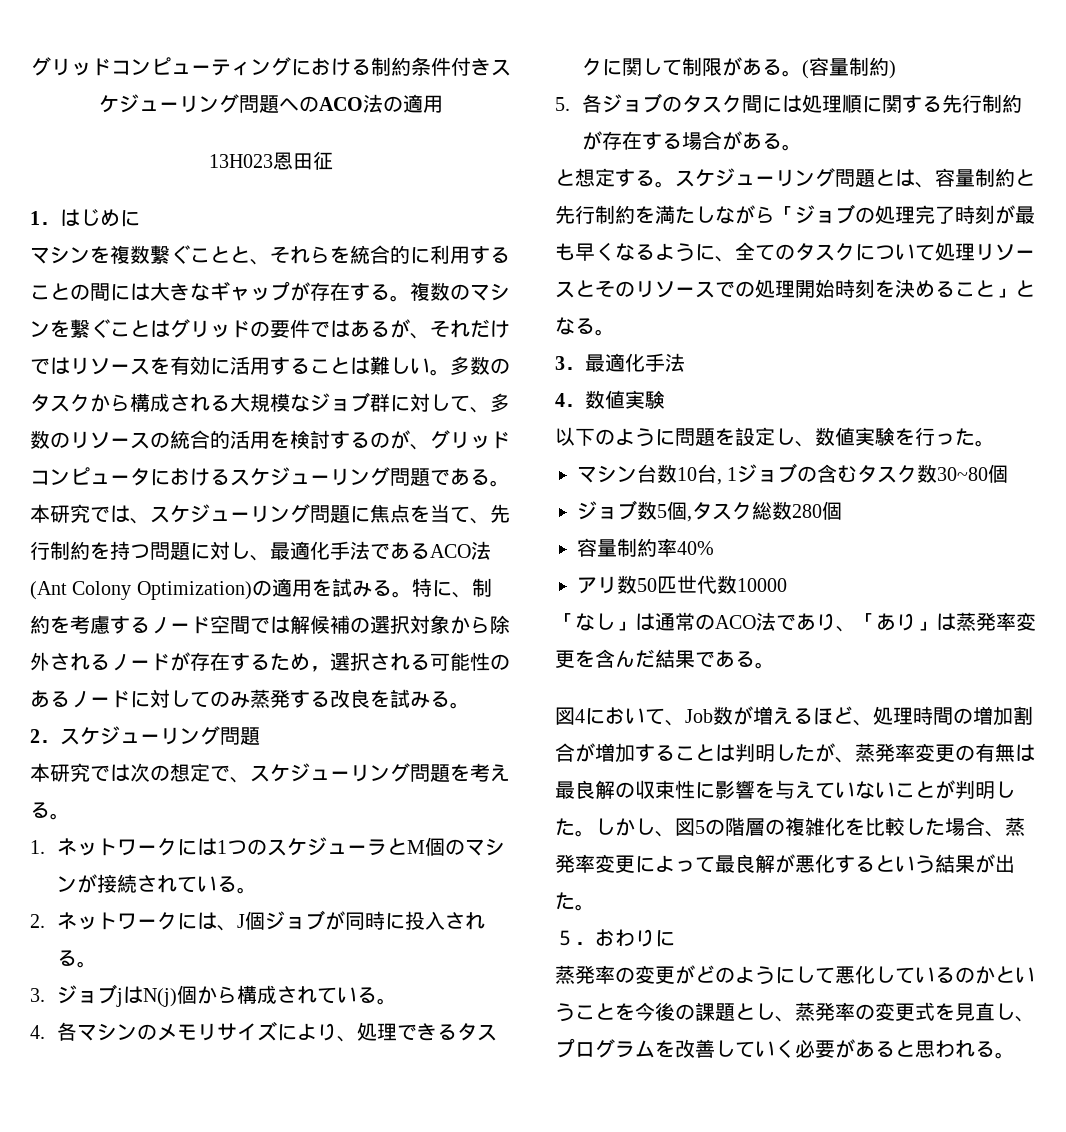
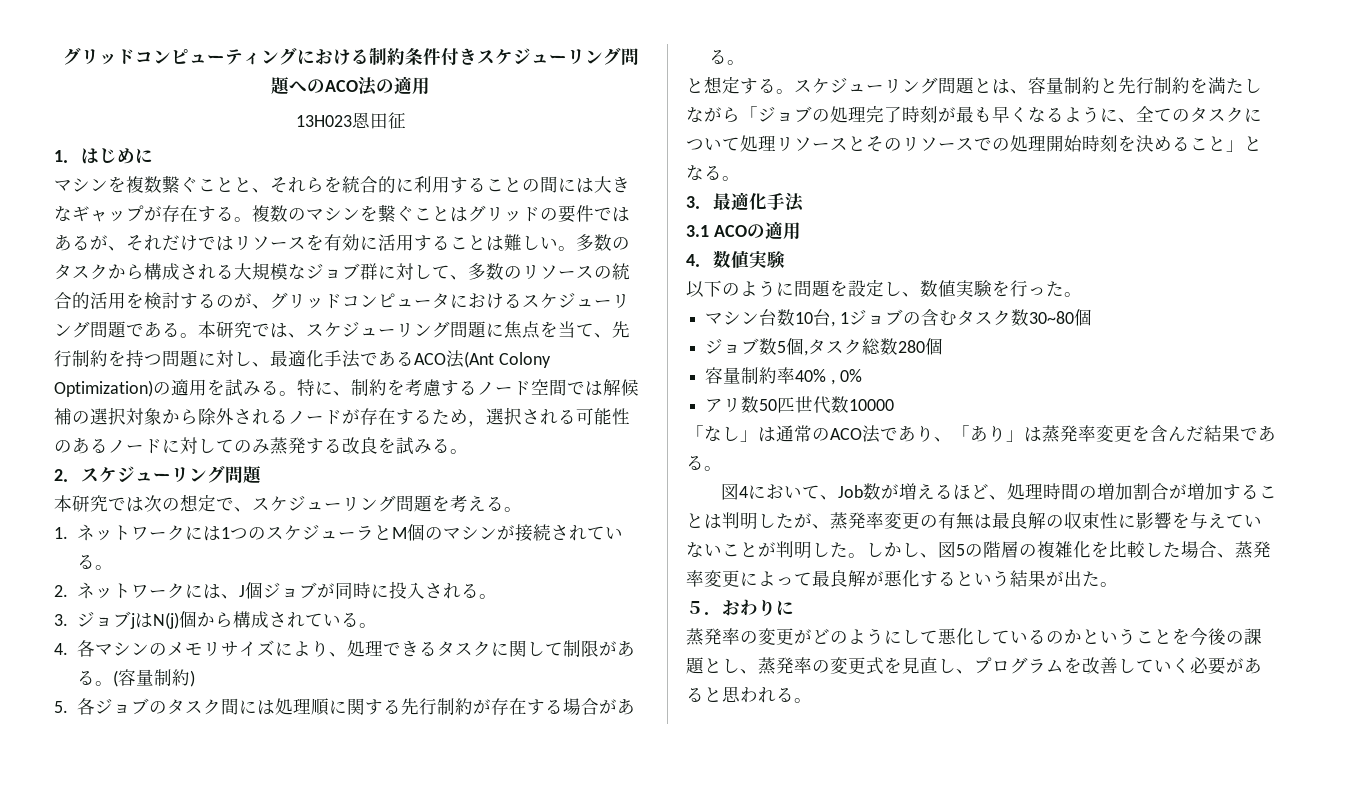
(685, 362) none -> [686,221,801,240] // 3.1 ACOの適用
(714, 548) none -> [830,369,862,385] , 0%

